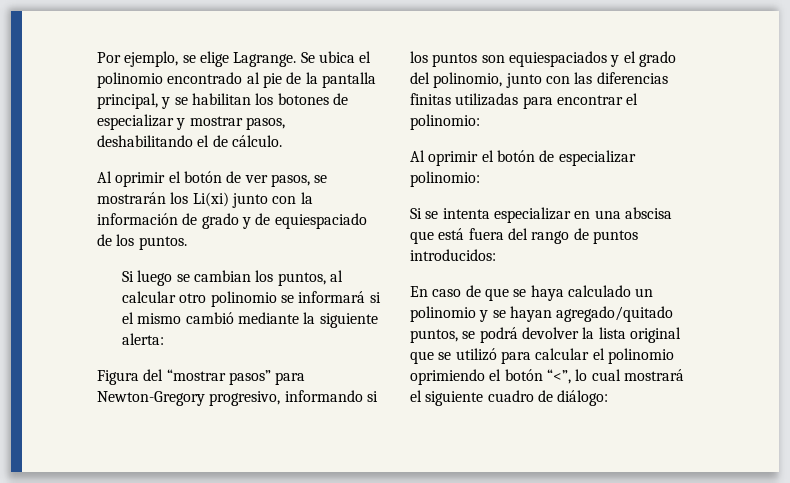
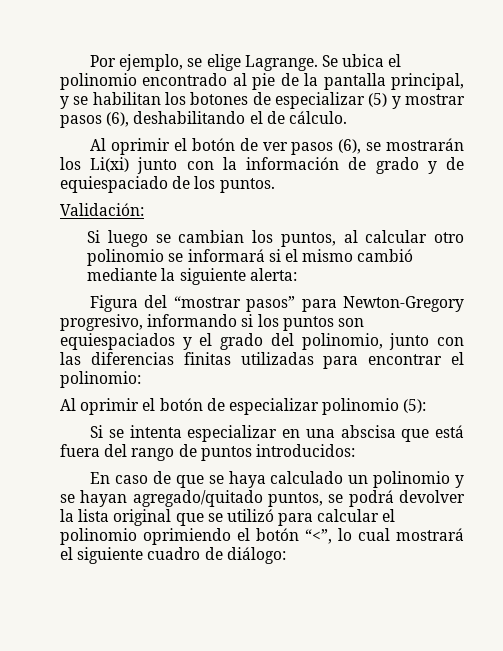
(174, 122) none -> [368,93,388,107] (5)
[245,117,285,130] pasos, -> [60,112,130,128] pasos (6),
[270,174,310,187] pasos, -> [291,139,362,155] pasos (6),
(187, 243) none -> [60,203,144,216] // Validación:
[410,171,480,187] polinomio: -> [322,398,427,415] polinomio (5):

